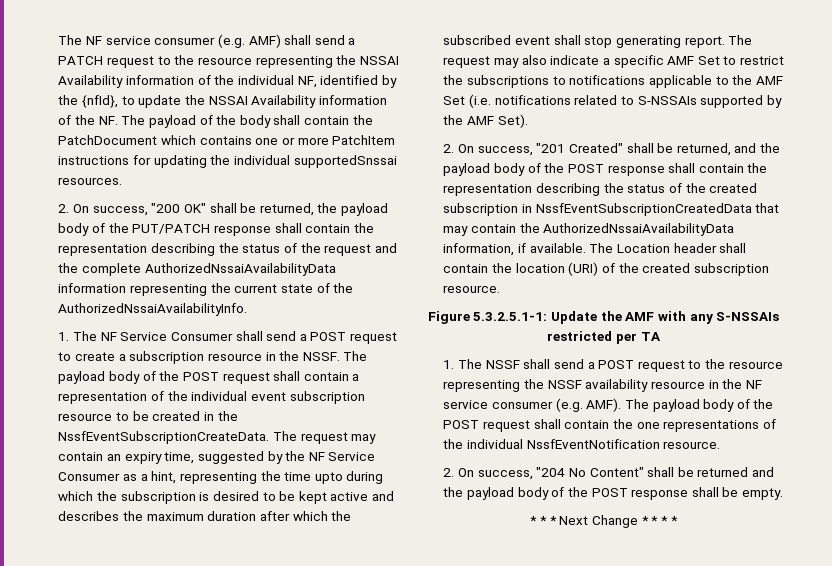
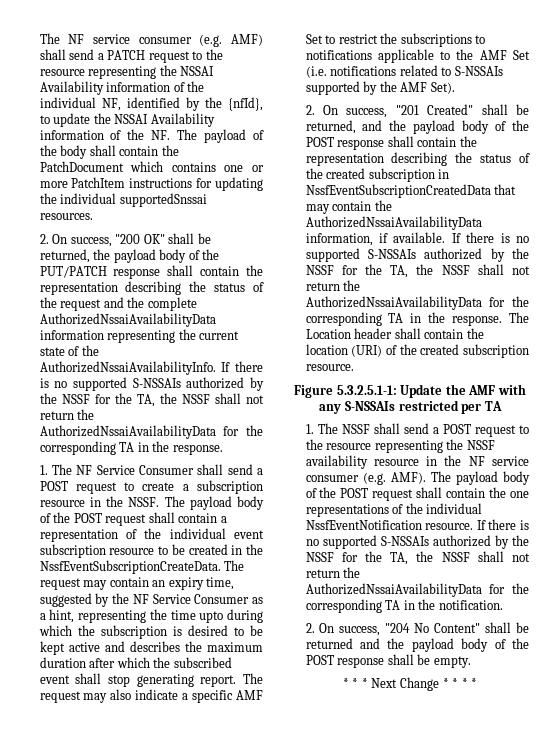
(248, 309) none -> [221,361,263,372] [39,377,264,391] [39,393,264,407] [39,409,95,420] [39,425,263,439] [39,441,223,455] If there is no supported S-NSSAIs authorized by the NSSF for the TA, the NSSF shall not return the AuthorizedNssaiAvailabilityData for the corresponding TA in the response.
(586, 248) none -> [451,232,529,243] [305,248,529,262] [305,264,530,278] [305,280,361,291] [305,296,529,310] [305,312,503,326] If there is no supported S-NSSAIs authorized by the NSSF for the TA, the NSSF shall not return the AuthorizedNssaiAvailabilityData for the corresponding TA in the response.
(721, 445) none -> [476,519,529,530] [305,535,529,549] [305,551,530,565] [305,567,361,578] [305,583,529,597] [305,599,503,613] If there is no supported S-NSSAIs authorized by the NSSF for the TA, the NSSF shall not return the AuthorizedNssaiAvailabilityData for the corresponding TA in the notification.

